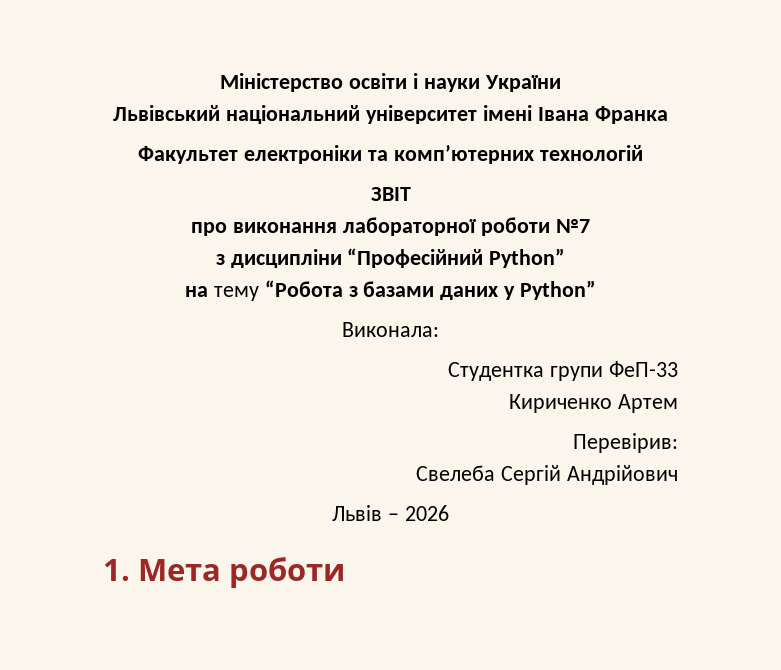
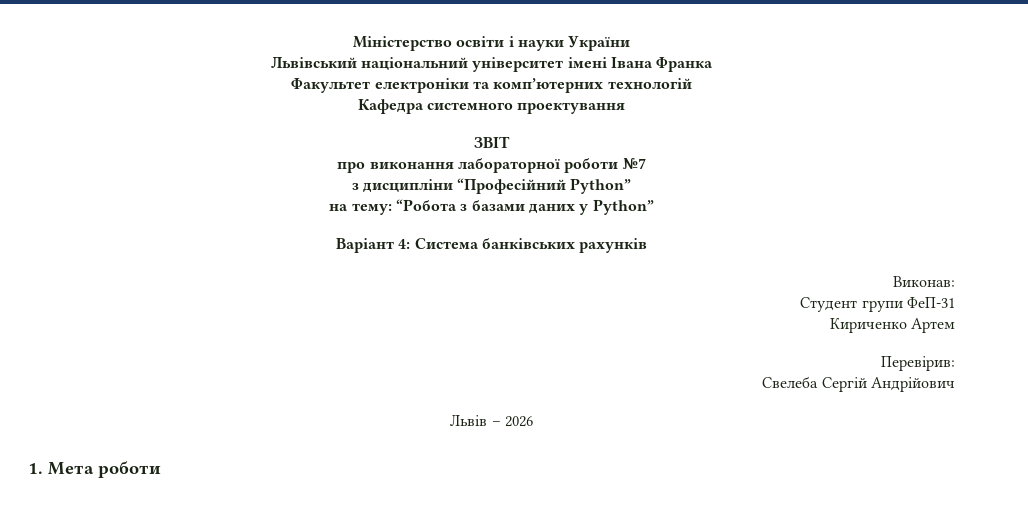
(643, 153) none -> [357,99,626,114] // Кафедра системного проектування
[213,286,259,301] тему -> [351,203,392,215] тему:
[342,322,439,337] [448,361,678,381] Виконала: // Студентка групи ФеП-33 -> [335,238,648,253] [893,276,955,287] [800,297,956,312] Варіант 4: Система банківських рахунків // Виконав: // Студент групи ФеП-31

